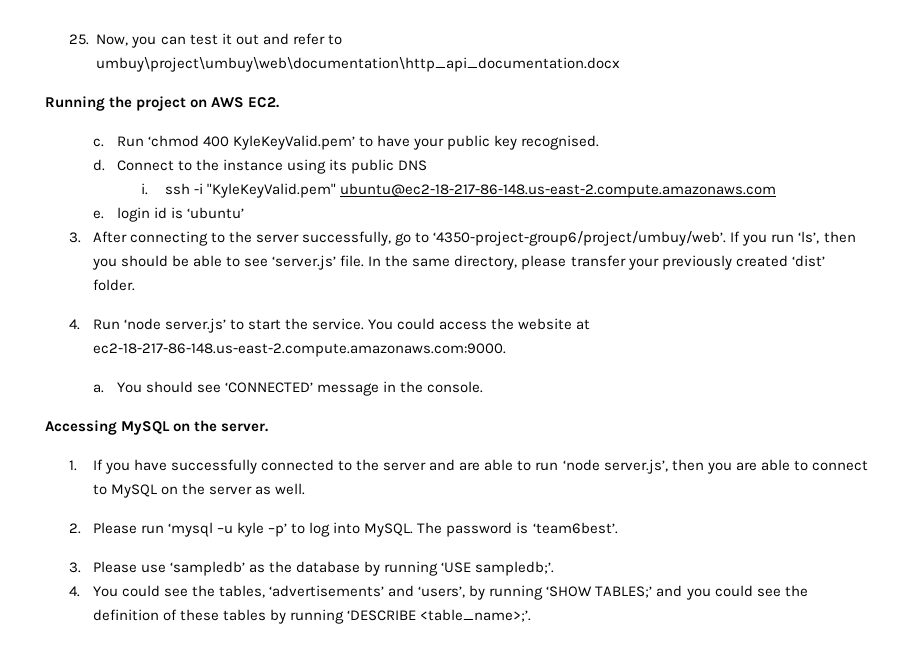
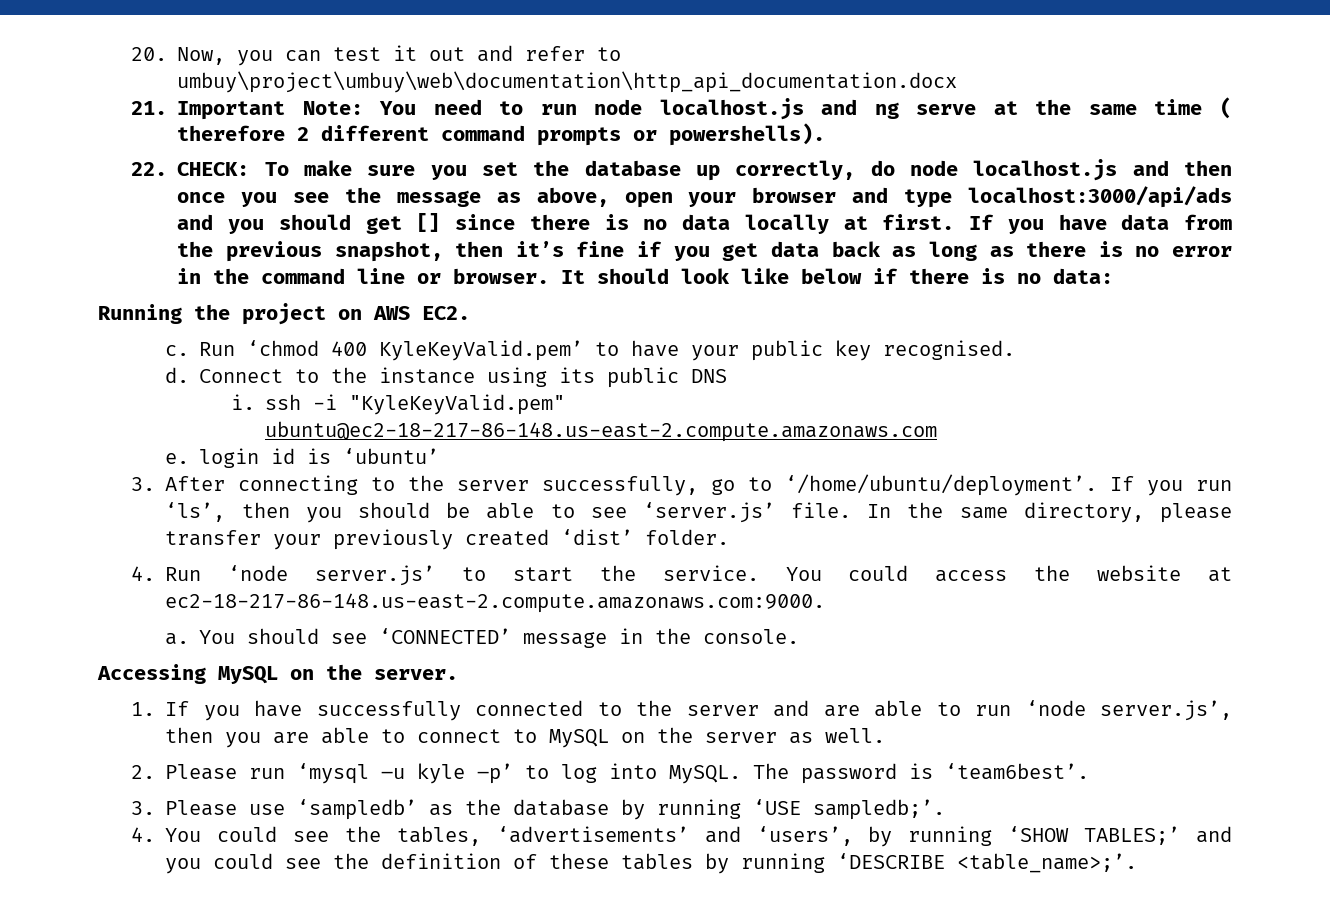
[68,34,89,45] 25. -> [131,47,168,61] 20.
(621, 64) none -> [131,97,1232,120] [177,123,826,146] [131,159,1232,181] [177,186,1233,208] [177,213,1232,234] [177,241,1233,262] [177,268,1114,284] // 21. Important Note: You need to run node localhost.js and ng serve at the same time ( therefore 2 different command prompts or powershells). // 22. CHECK: To make sure you set the database up correctly, do node localhost.js and then once you see the message as above, open your browser and type localhost:3000/api/ads and you should get [] since there is no data locally at first. If you have data from the previous snapshot, then it’s fine if you get data back as long as there is no error in the command line or browser. It should look like below if there is no data:
[433,231,727,246] ‘4350-project-group6/project/umbuy/web’. -> [785,474,1098,496] ‘/home/ubuntu/deployment’.

